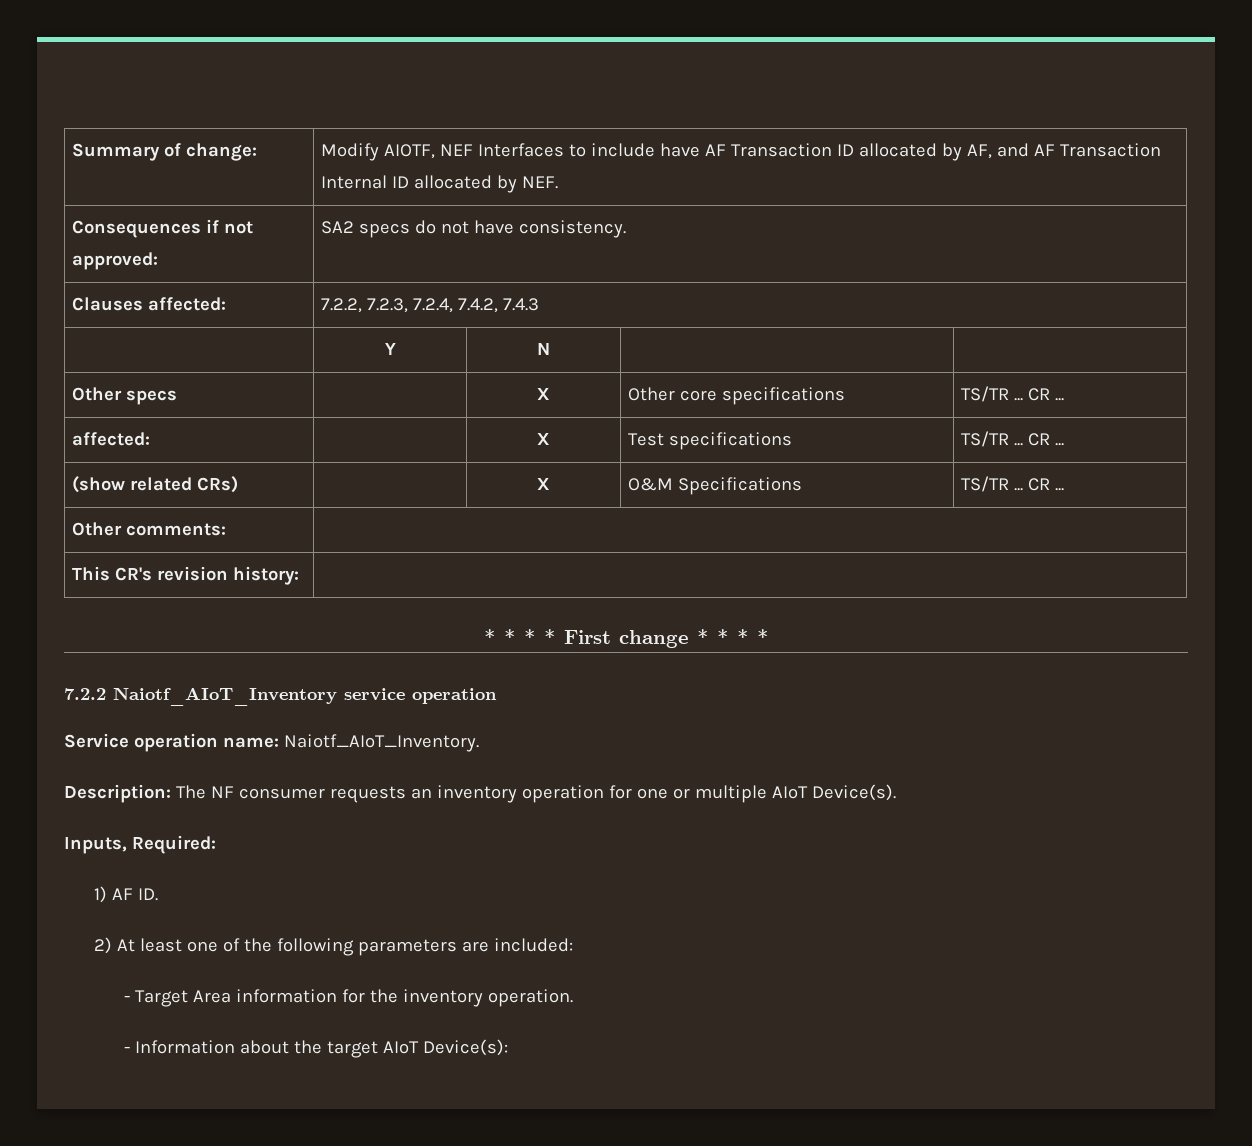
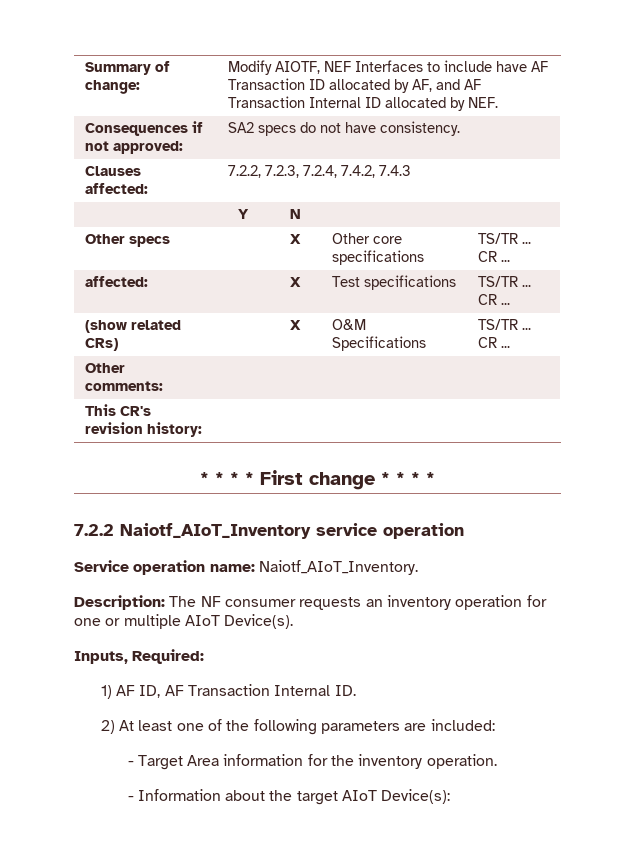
(133, 894) none -> [139,684,331,698] ID, AF Transaction Internal

